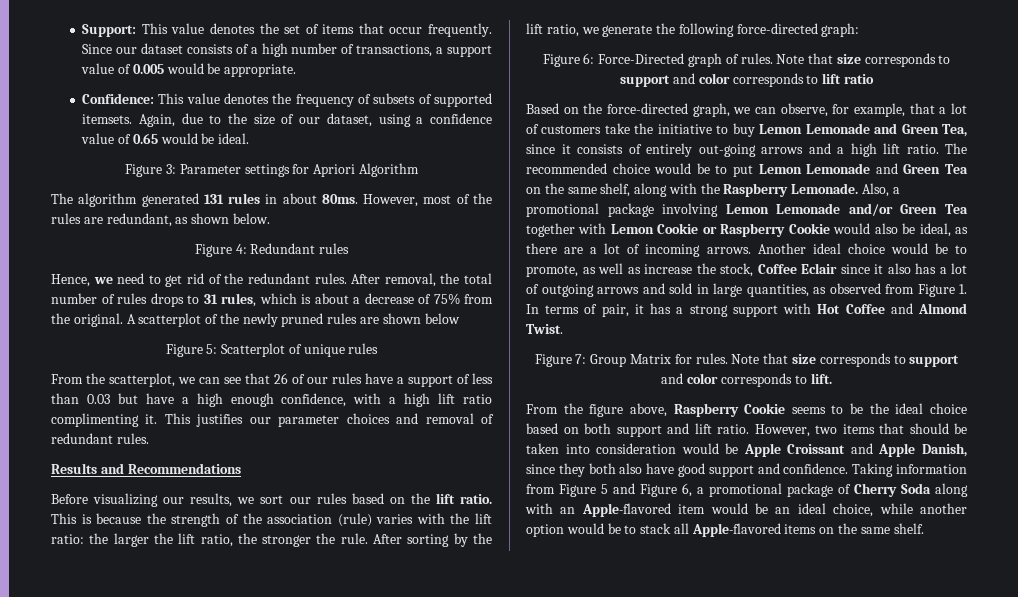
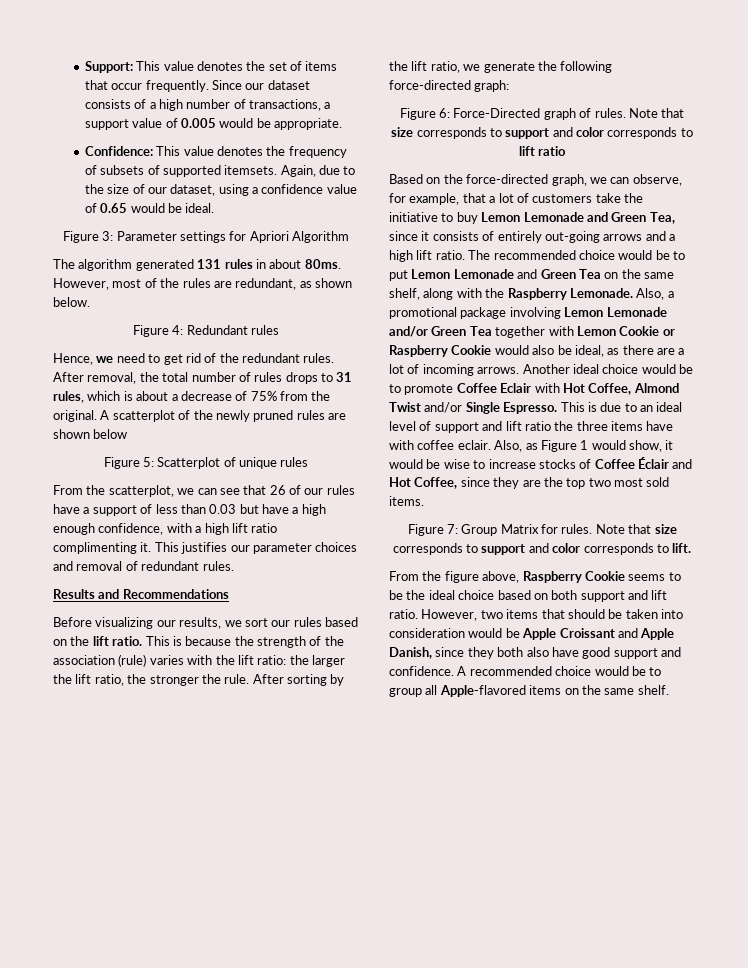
[526,263,967,277] [526,283,967,297] [526,303,967,317] [526,324,563,334] promote, as well as increase the stock, Coffee Eclair since it also has a lot of outgoing arrows and sold in large quantities, as observed from Figure 1. In terms of pair, it has a strong support with Hot Coffee and Almond Twist. -> [404,383,679,395] [389,402,683,414] [389,421,674,433] [389,440,674,452] [389,457,693,469] [389,477,670,489] [389,496,424,506] promote Coffee Eclair with Hot Coffee, Almond Twist and/or Single Espresso. This is due to an ideal level of support and lift ratio the three items have with coffee eclair. Also, as Figure 1 would show, it would be wise to increase stocks of Coffee Éclair and Hot Coffee, since they are the top two most sold items.
[852,463,967,477] [526,483,968,497] [525,503,967,517] [526,523,672,537] Taking information from Figure 5 and Figure 6, a promotional package of Cherry Soda along with an Apple-flavored item would be an ideal choice, while another option would be to stack -> [457,666,662,676] [389,688,422,697] A recommended choice would be to group

